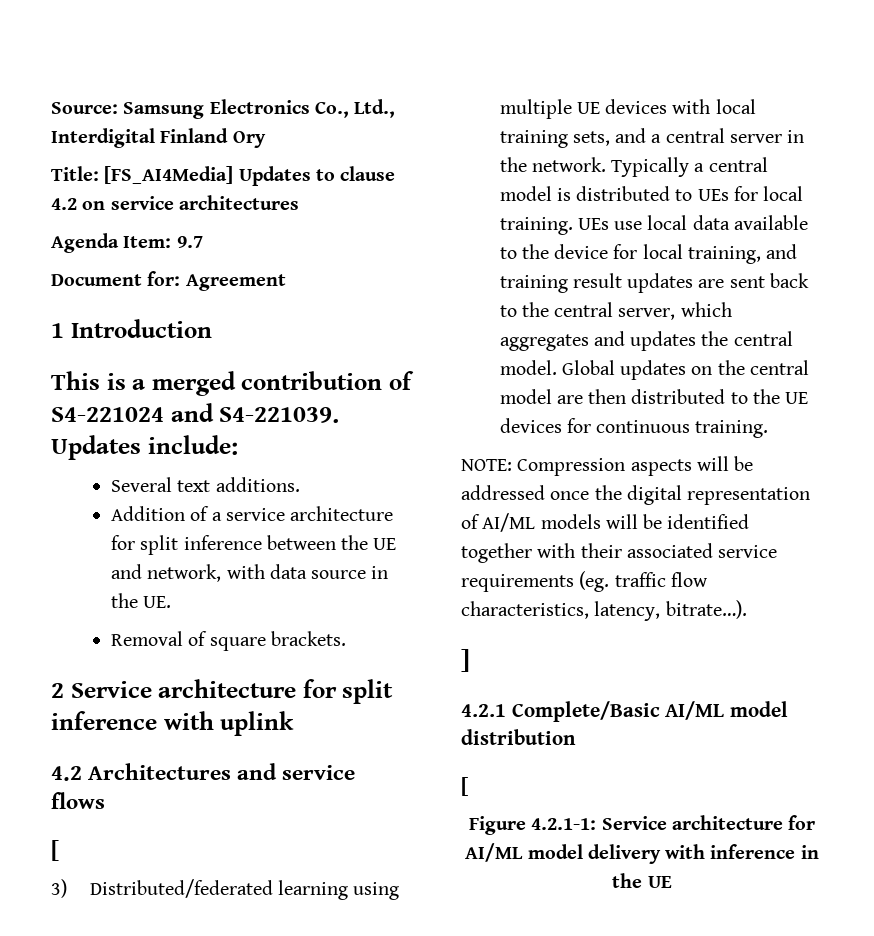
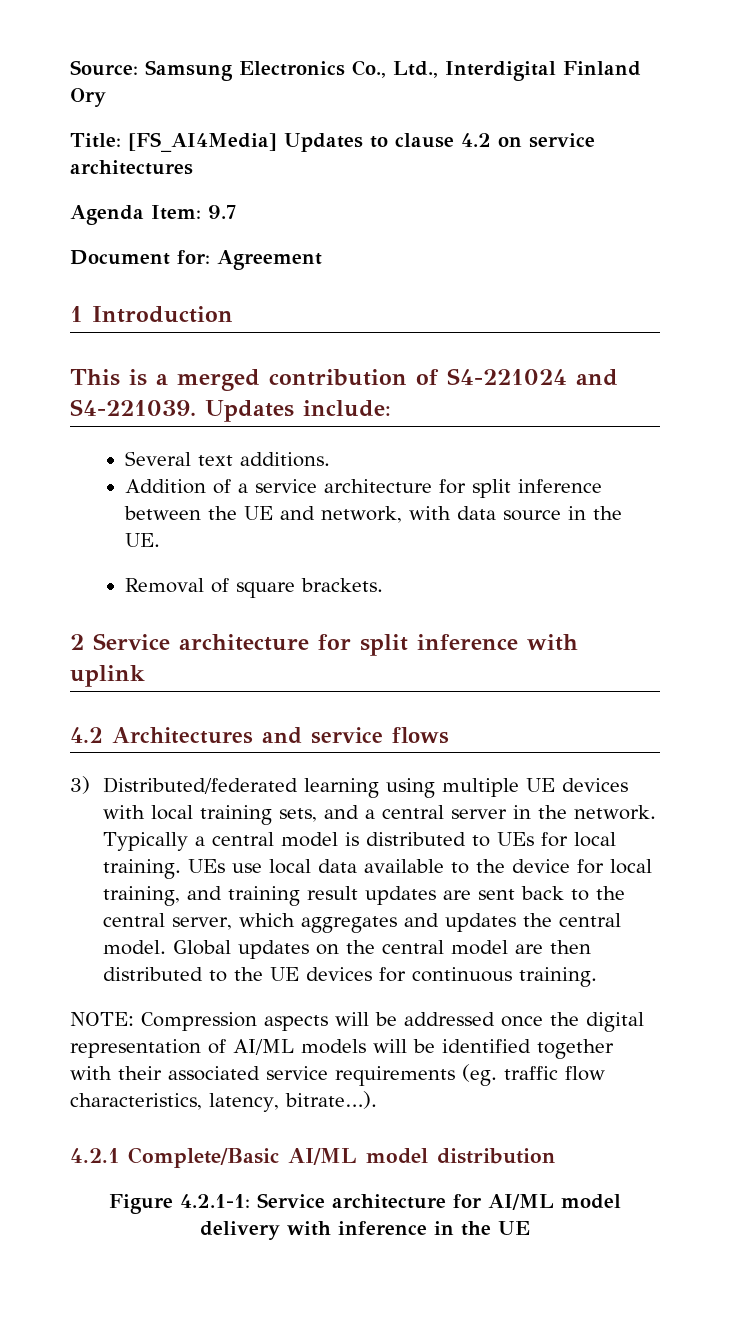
[51,840,59,861] // [ -> (449, 735) none
[461,649,470,672] // ] -> (377, 1100) none
[461,777,469,796] // [ -> (555, 1156) none

